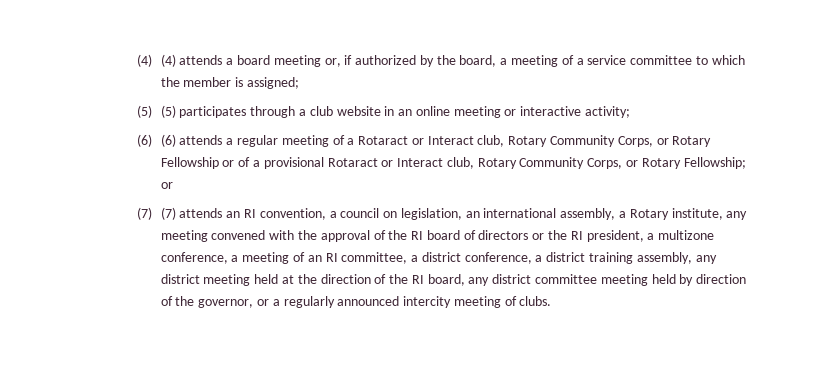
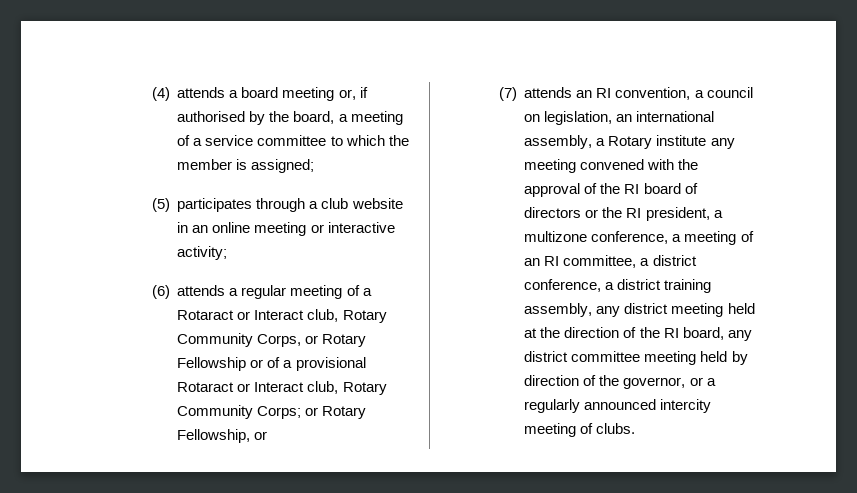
[136,54,176,67] (4) (4) -> [151,87,170,101] (4)
[355,55,417,65] authorized -> [177,111,246,122] authorised
[160,105,176,118] (5) -> (170, 205) none
[160,134,176,147] (6) -> (170, 292) none
[587,157,746,169] Corps, or Rotary Fellowship; -> [257,406,367,419] [177,429,251,443] Corps; or Rotary Fellowship,
[160,207,176,220] (7) -> (517, 94) none
[671,208,723,220] institute, -> [656,135,707,146] institute

